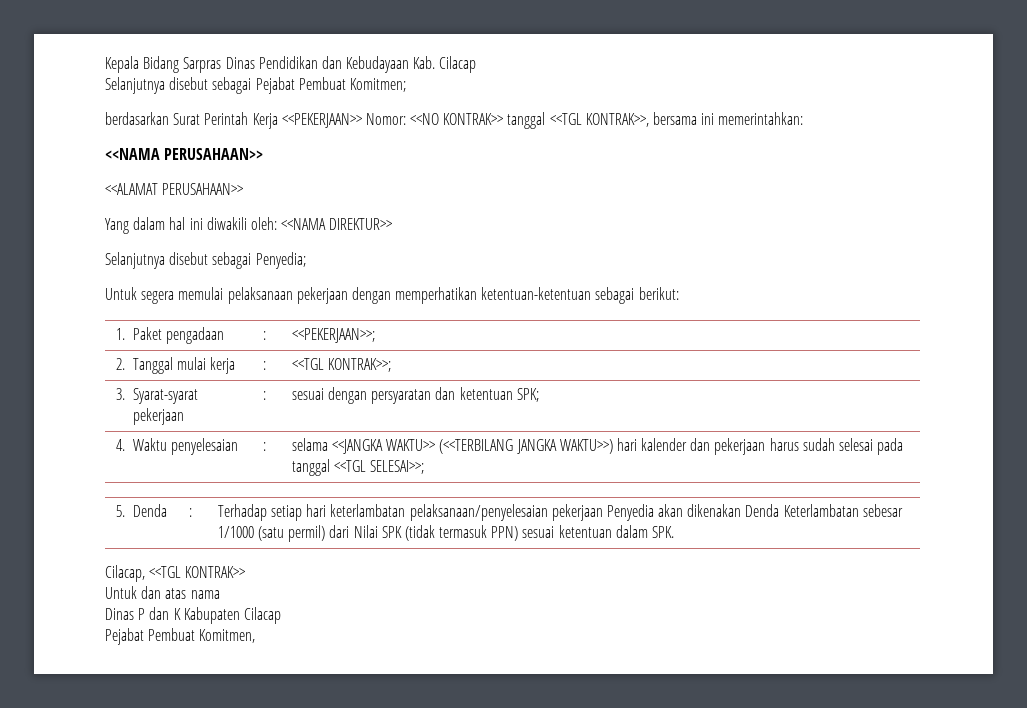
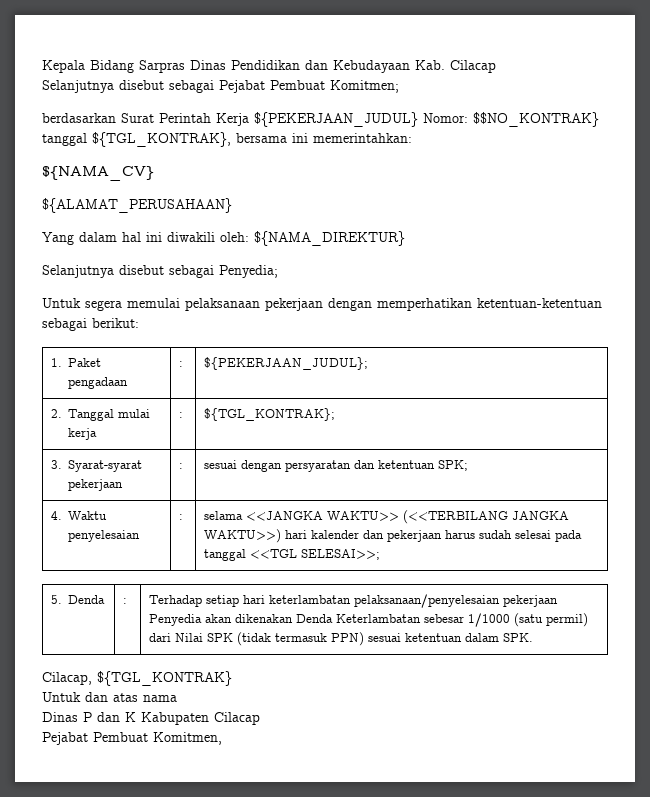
[281,112,649,129] <<PEKERJAAN>> Nomor: <<NO KONTRAK>> tanggal <<TGL KONTRAK>>, -> [254,112,599,127] [42,132,231,147] ${PEKERJAAN_JUDUL} Nomor: $$NO_KONTRAK} tanggal ${TGL_KONTRAK},
[105,148,264,160] [105,183,244,195] <<NAMA PERUSAHAAN>> // <<ALAMAT PERUSAHAAN>> -> [42,166,154,181] [42,198,232,213] ${NAMA_CV} // ${ALAMAT_PERUSAHAAN}
[281,218,393,230] <<NAMA DIREKTUR>> -> [254,231,405,246] ${NAMA_DIREKTUR}
[291,328,375,343] <<PEKERJAAN>>; -> [204,357,369,370] ${PEKERJAAN_JUDUL};
[291,358,391,372] <<TGL KONTRAK>>; -> [204,408,336,421] ${TGL_KONTRAK};
[149,566,246,578] <<TGL KONTRAK>> -> [97,671,232,686] ${TGL_KONTRAK}

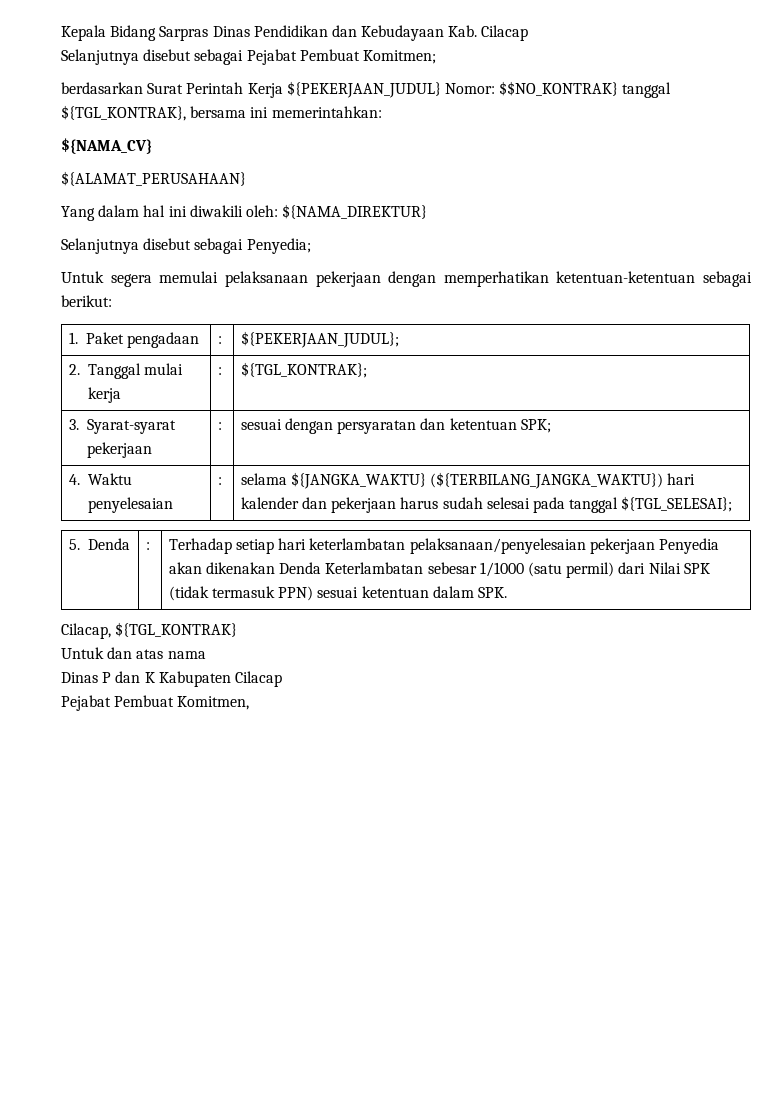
[246,510,570,524] [204,529,282,543] <<JANGKA WAKTU>> (<<TERBILANG JANGKA WAKTU>>) -> [291,472,664,489] ${JANGKA_WAKTU} (${TERBILANG_JANGKA_WAKTU})
[250,549,381,560] <<TGL SELESAI>>; -> [621,496,733,512] ${TGL_SELESAI};

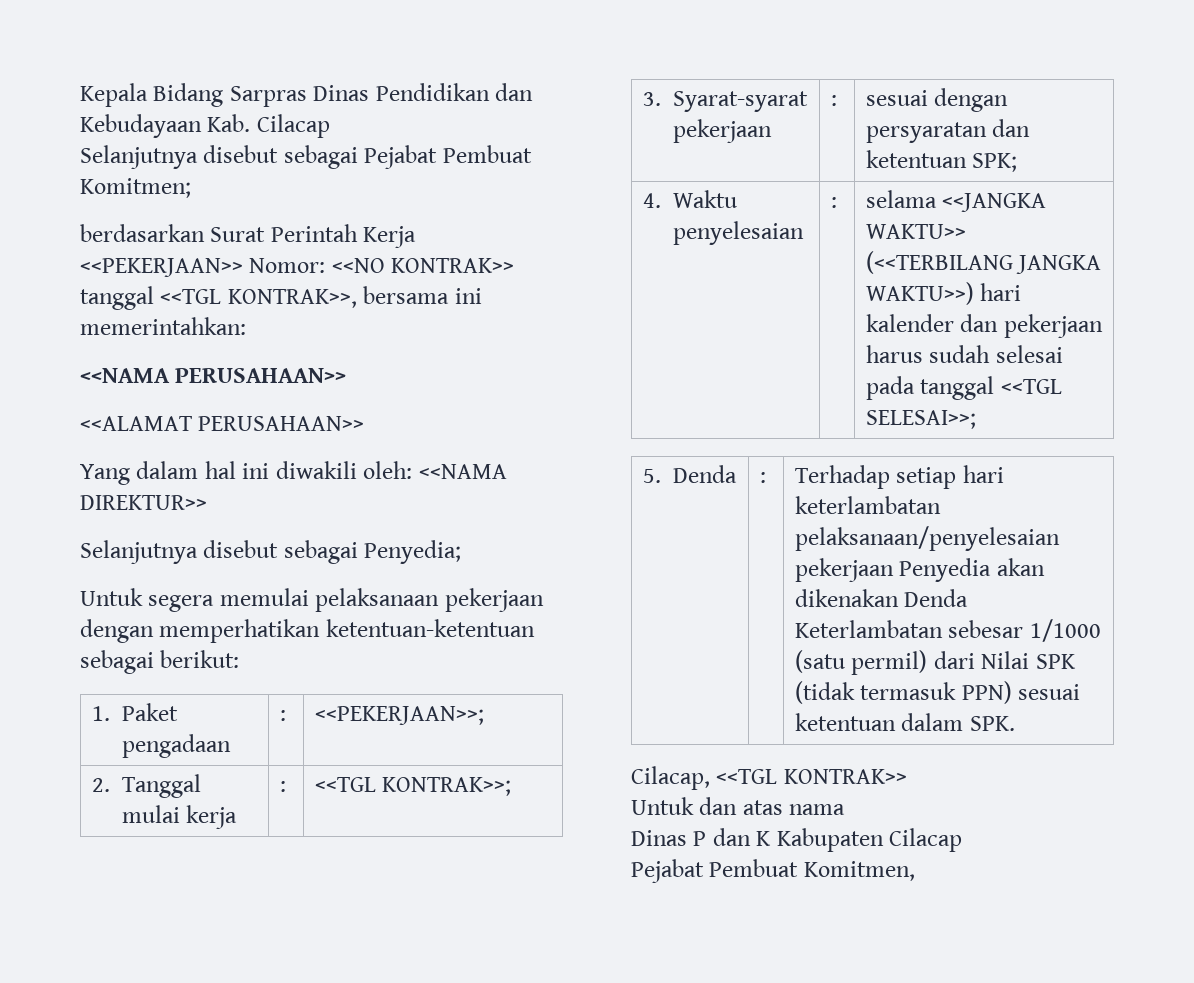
[286,81,672,98] [61,105,186,121] ${PEKERJAAN_JUDUL} Nomor: $$NO_KONTRAK} tanggal ${TGL_KONTRAK}, -> [80,258,515,277] [80,286,357,310] <<PEKERJAAN>> Nomor: <<NO KONTRAK>> tanggal <<TGL KONTRAK>>,
[61,138,152,154] [61,171,246,186] ${NAMA_CV} // ${ALAMAT_PERUSAHAAN} -> [80,368,347,383] [80,416,365,431] <<NAMA PERUSAHAAN>> // <<ALAMAT PERUSAHAAN>>
[282,204,428,219] ${NAMA_DIREKTUR} -> [418,464,507,479] [80,495,207,510] <<NAMA DIREKTUR>>
[240,331,399,348] ${PEKERJAAN_JUDUL}; -> [314,706,484,725] <<PEKERJAAN>>;
[240,362,367,378] ${TGL_KONTRAK}; -> [314,777,512,796] <<TGL KONTRAK>>;
[291,472,664,489] ${JANGKA_WAKTU} (${TERBILANG_JANGKA_WAKTU}) -> [942,193,1047,212] [865,224,966,239] [865,251,1102,274] [865,282,974,305] <<JANGKA WAKTU>> (<<TERBILANG JANGKA WAKTU>>)
[621,496,733,512] ${TGL_SELESAI}; -> [1000,379,1062,394] [865,410,976,429] <<TGL SELESAI>>;
[115,622,238,637] ${TGL_KONTRAK} -> [716,769,907,784] <<TGL KONTRAK>>

